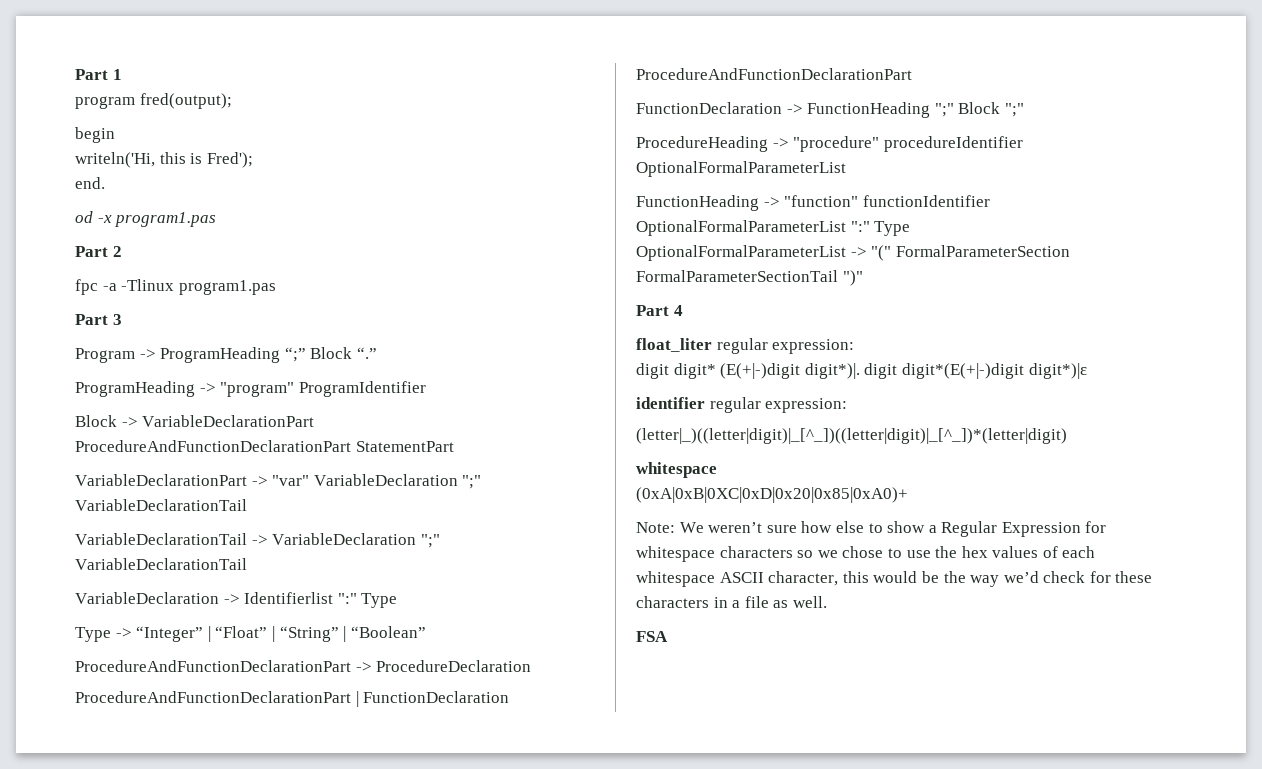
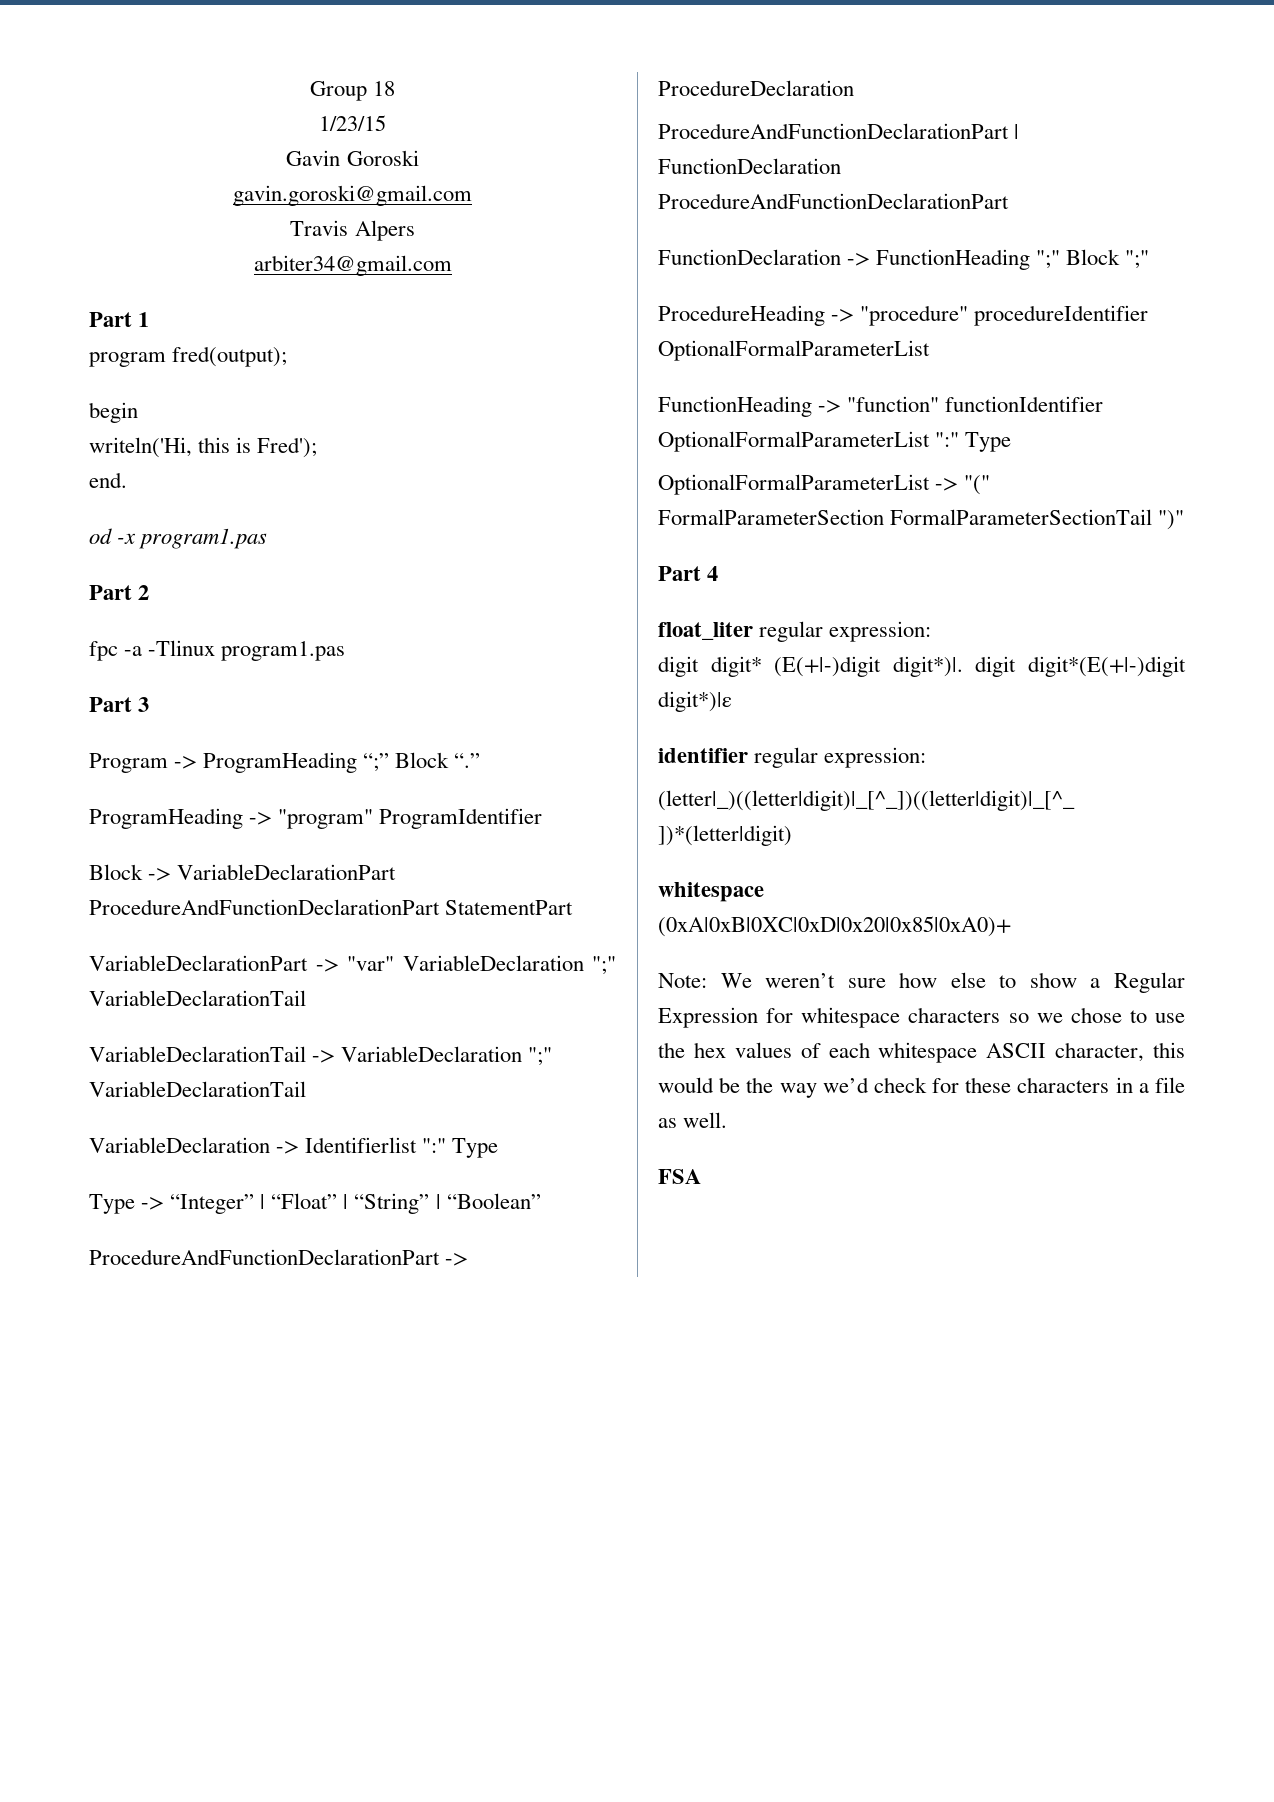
(75, 74) none -> [309,81,396,101] [319,115,386,131] [286,150,419,166] [233,185,472,206] [290,220,415,241] [253,255,452,276] Group 18 // 1/23/15 // Gavin Goroski // gavin.goroski@gmail.com // Travis Alpers // arbiter34@gmail.com //

